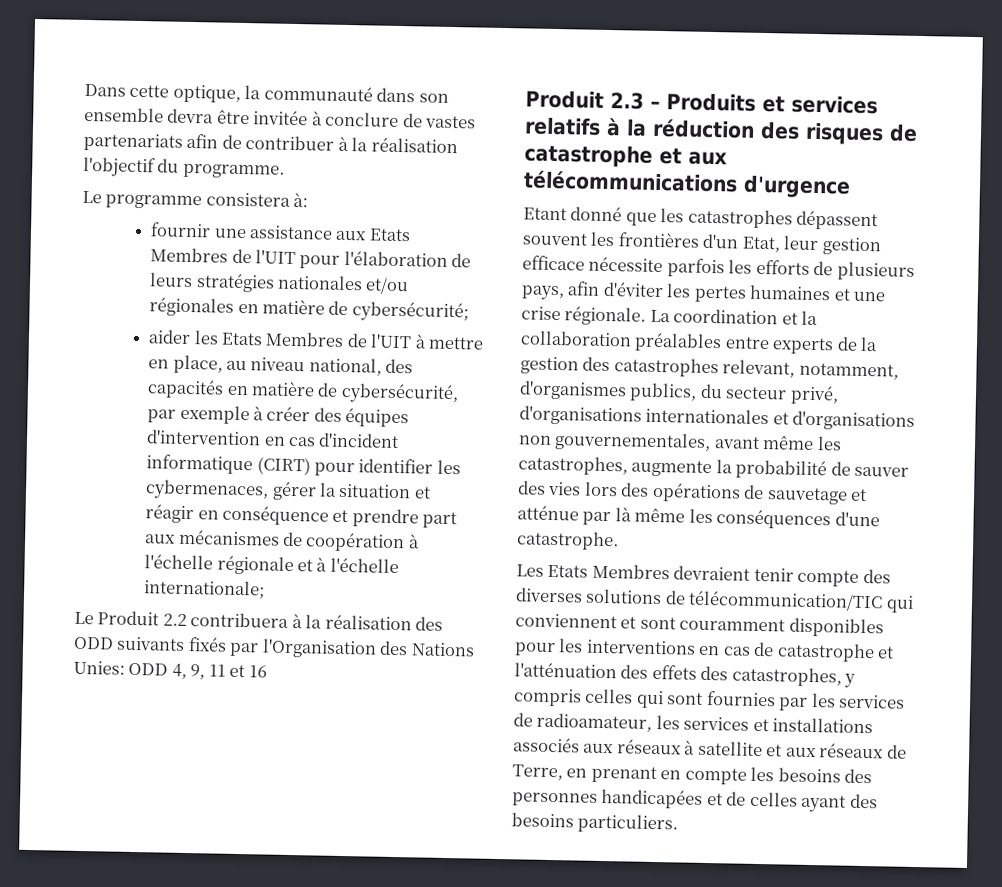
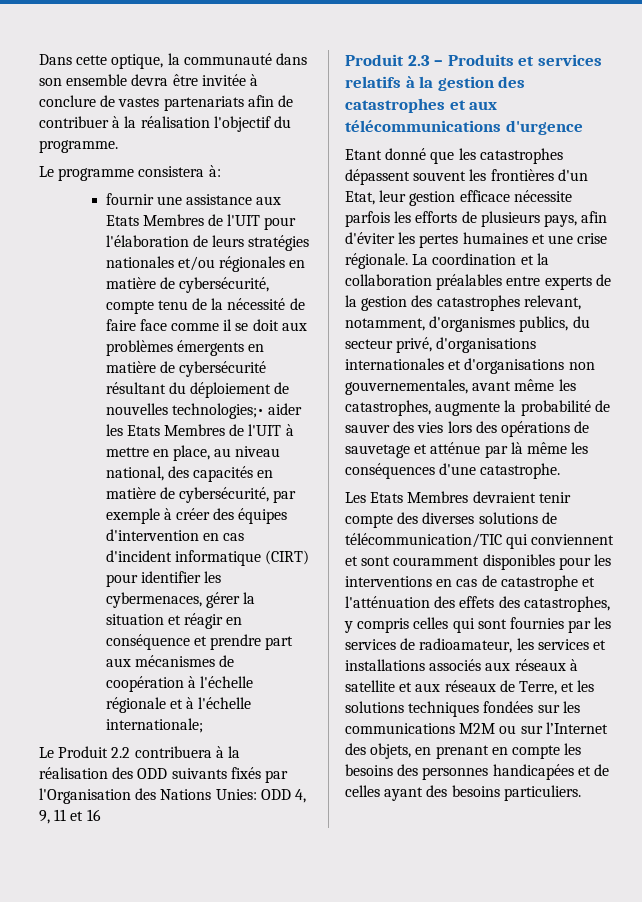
[351,301,469,323] cybersécurité; // -> [179,277,270,293] [105,298,305,314] [105,319,307,331] [105,340,265,356] [105,361,267,377] [105,382,290,398] [105,403,264,419] cybersécurité, compte tenu de la nécessité de faire face comme il se doit aux problèmes émergents en matière de cybersécurité résultant du déploiement de nouvelles technologies;•
[652,118,918,146] [524,144,653,168] réduction des risques de catastrophe -> [437,76,526,91] [345,98,445,113] gestion des catastrophes
(563, 772) none -> [561,680,595,692] [345,701,580,717] [345,722,608,734] [345,743,412,759] et les solutions techniques fondées sur les communications M2M ou sur l’Internet des objets,

